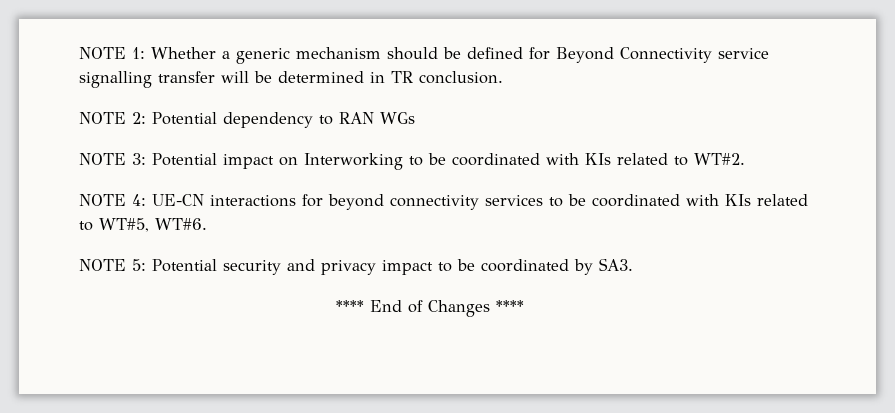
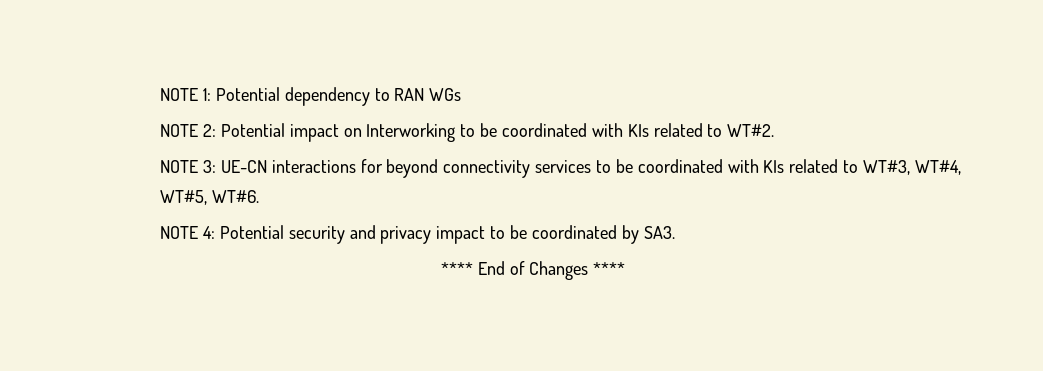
[151,47,770,64] [79,71,504,88] [79,112,147,124] Whether a generic mechanism should be defined for Beyond Connectivity service signalling transfer will be determined in TR conclusion. // NOTE 2: -> (211, 94) none
[132,153,147,165] 3: -> [202,124,216,137] 2:
[132,194,147,206] 4: -> [202,160,216,173] 3:
(94, 226) none -> [863,160,961,175] WT#3, WT#4,
[132,259,147,271] 5: -> [202,226,215,239] 4:

